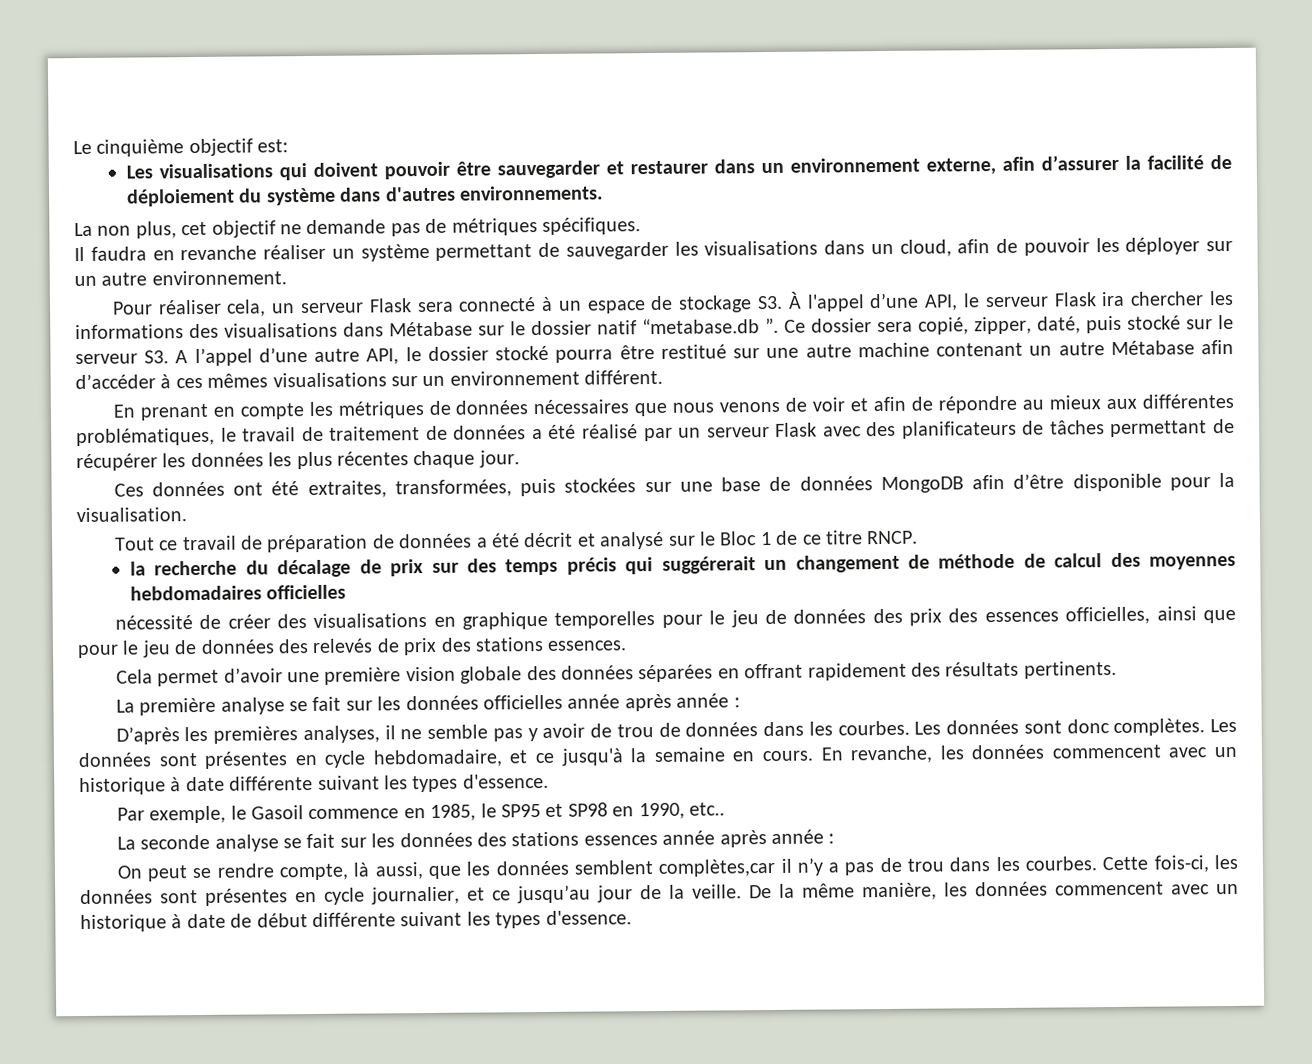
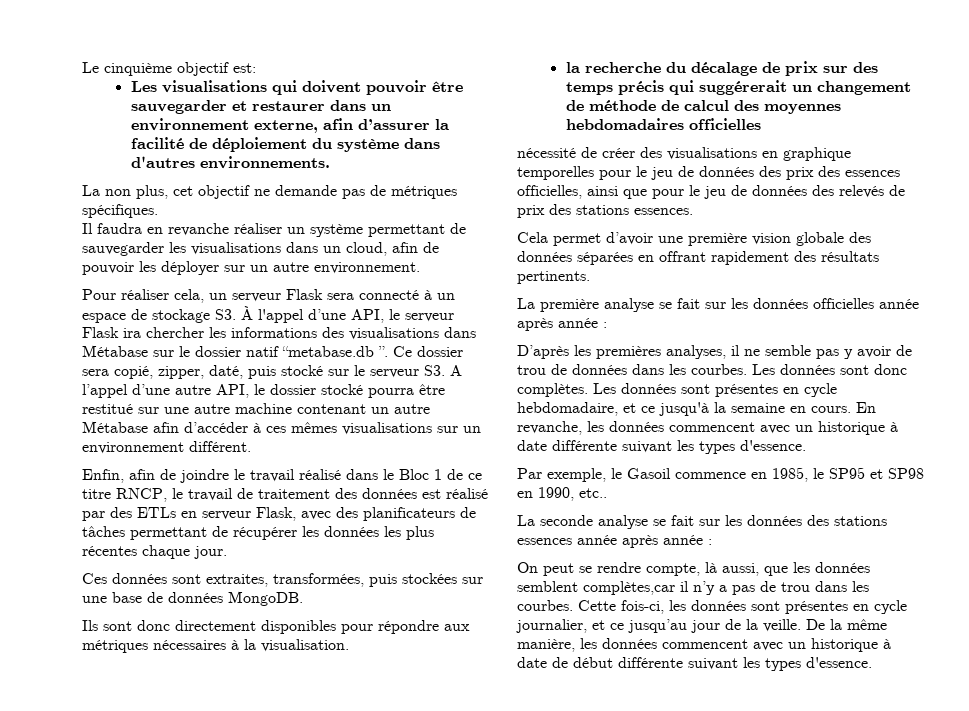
[112,393,1234,421] [76,422,818,447] En prenant en compte les métriques de données nécessaires que nous venons de voir et afin de répondre au mieux aux différentes problématiques, le travail de traitement de données a été réalisé par un serveur Flask -> [82,469,482,483] [82,488,488,502] [82,507,296,521] Enfin, afin de joindre le travail réalisé dans le Bloc 1 de ce titre RNCP, le travail de traitement des données est réalisé par des ETLs en serveur Flask,
[233,481,300,496] ont été -> [172,574,201,584] sont
[880,472,1235,494] [76,507,187,523] [114,530,919,553] MongoDB afin d’être disponible pour la visualisation. // Tout ce travail de préparation de données a été décrit et analysé sur le Bloc 1 de ce titre RNCP. -> [228,591,303,606] [82,620,470,634] [82,639,349,653] MongoDB. // Ils sont donc directement disponibles pour répondre aux métriques nécessaires à la visualisation.

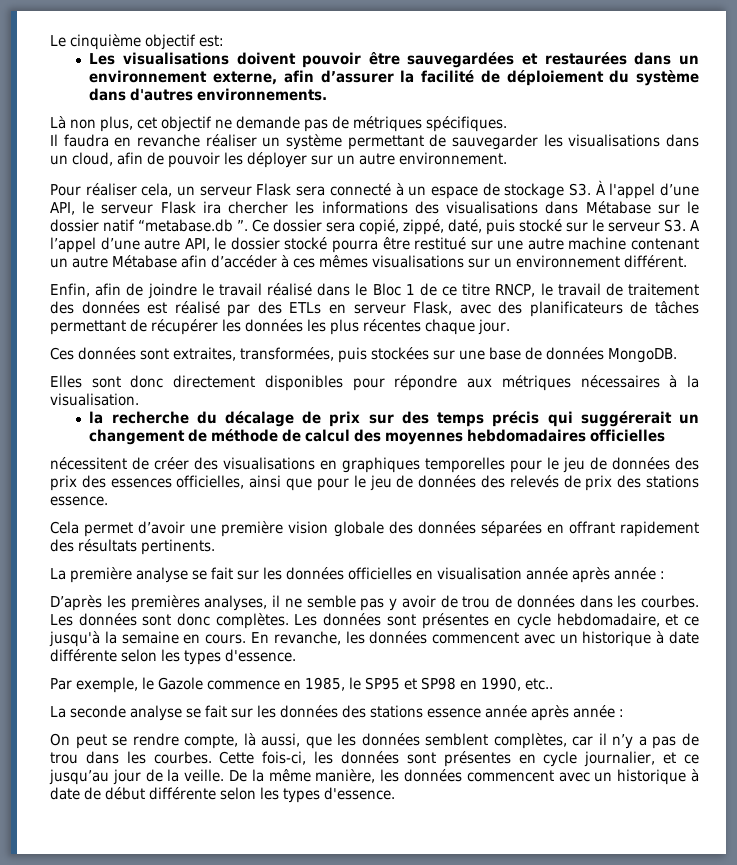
[271,80,297,95] qui -> (229, 58) none
[130,100,325,114] sauvegarder et restaurer -> [407,52,627,68] sauvegardées et restaurées
[82,185,100,196] La -> [50,116,66,129] Là
[158,366,204,379] zipper, -> [403,219,444,235] zippé,
[82,620,98,631] Ils -> [50,375,82,388] Elles
[517,148,576,158] nécessité -> [50,457,127,470] nécessitent
[783,147,851,161] graphique -> [342,457,420,473] graphiques
[634,208,693,215] essences. -> [50,496,108,506] essence.
(874, 303) none -> [416,567,522,580] en visualisation
[622,441,672,453] suivant -> [121,649,157,662] selon
[627,468,671,479] Gasoil -> [158,677,203,690] Gazole
[517,538,572,545] essences -> [427,708,481,718] essence
[583,581,675,595] complètes,car -> [493,733,594,749] complètes, car
[688,658,738,670] suivant -> [220,787,256,800] selon

